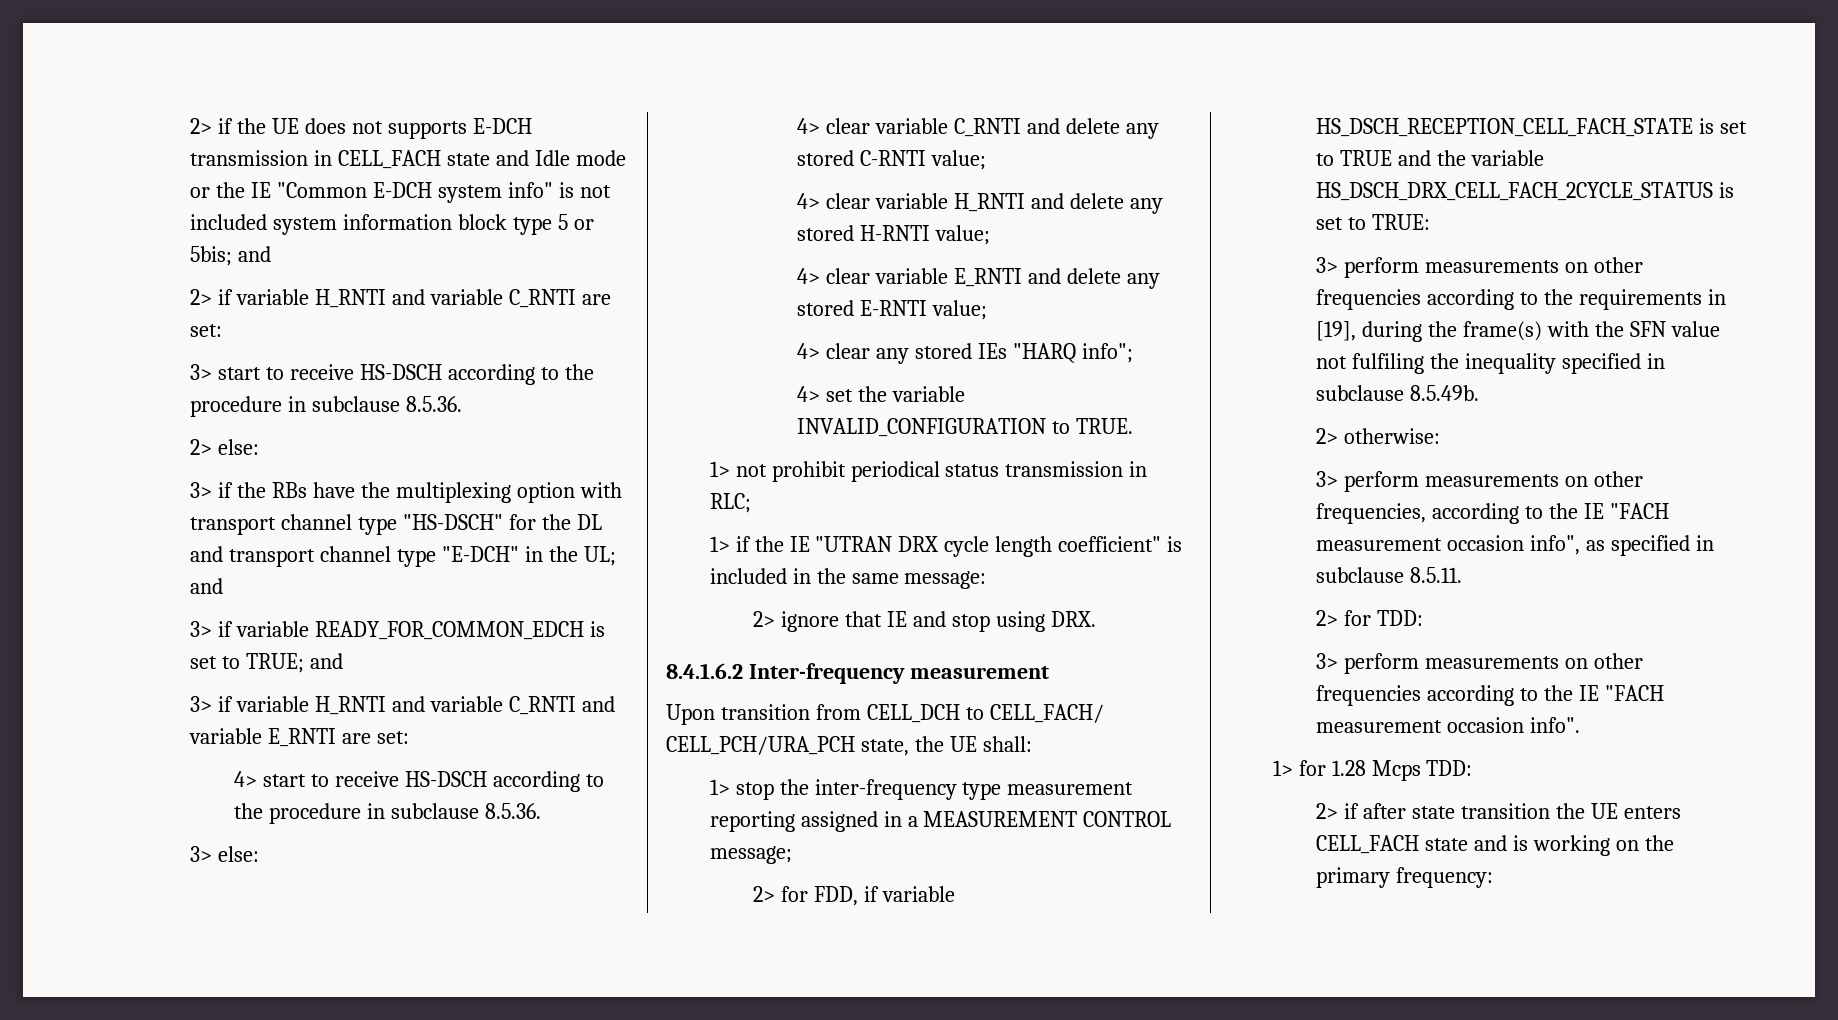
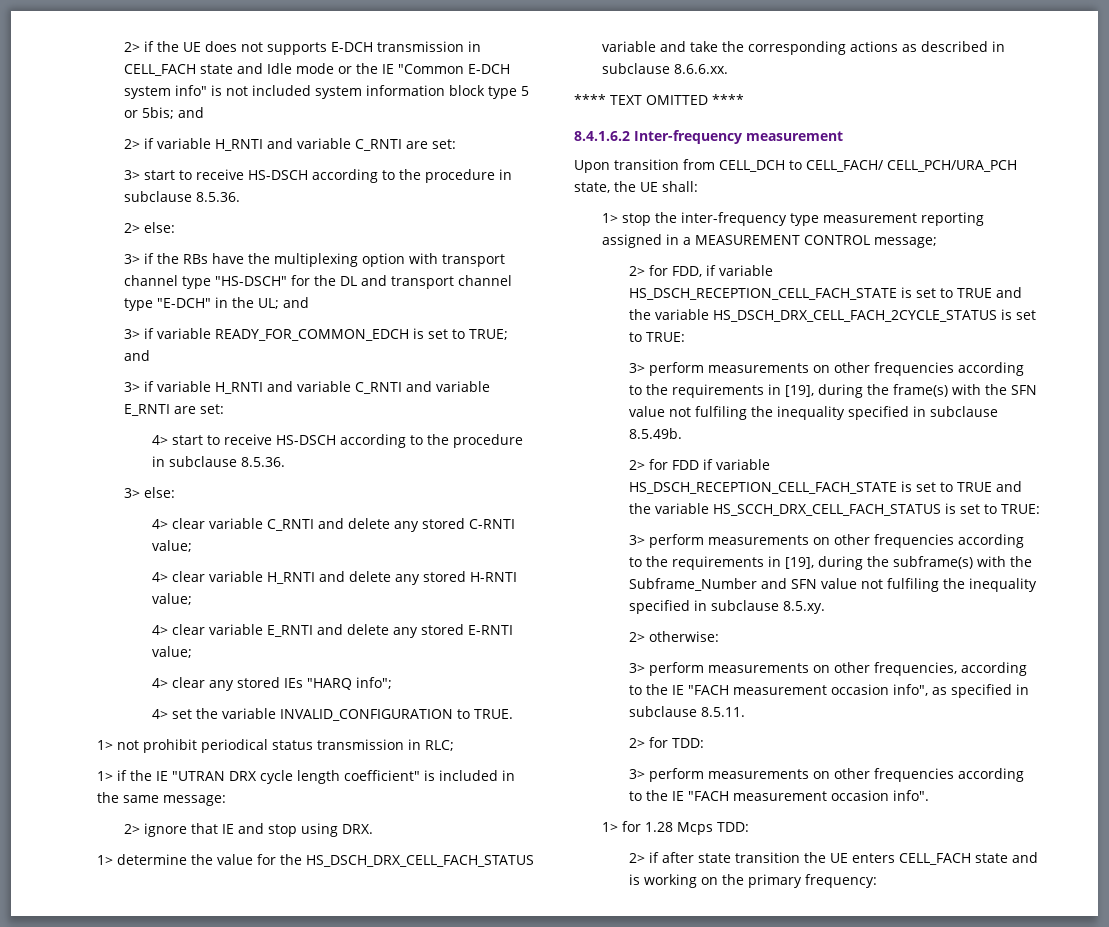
(1097, 619) none -> [96,854,535,867] [601,41,1005,55] [601,63,728,74] [574,94,744,105] // 1> determine the value for the HS_DSCH_DRX_CELL_FACH_STATUS variable and take the corresponding actions as described in subclause 8.6.6.xx. // **** TEXT OMITTED ****
(1480, 393) none -> [629,459,771,470] [629,481,1022,494] [629,503,1040,516] [629,534,1025,548] [629,556,1033,570] [629,578,1038,592] [629,600,826,614] // 2> for FDD if variable HS_DSCH_RECEPTION_CELL_FACH_STATE is set to TRUE and the variable HS_SCCH_DRX_CELL_FACH_STATUS is set to TRUE: // 3> perform measurements on other frequencies according to the requirements in [19], during the subframe(s) with the Subframe_Number and SFN value not fulfiling the inequality specified in subclause 8.5.xy.

